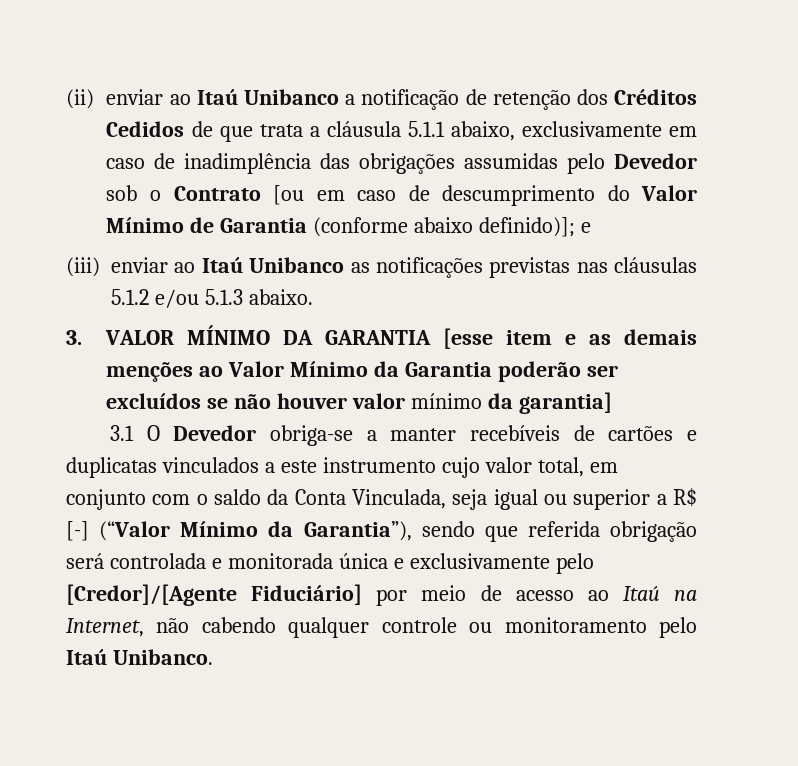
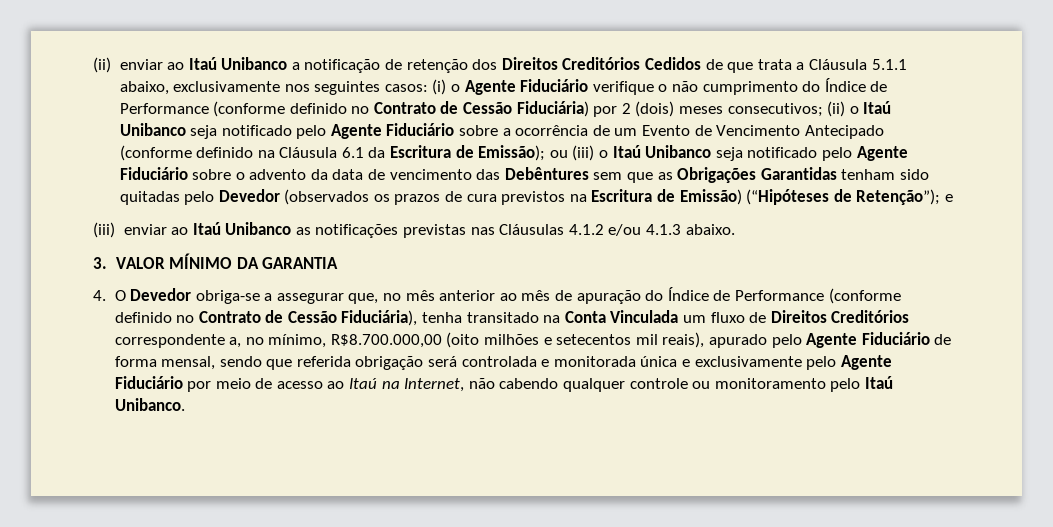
[613,89,697,105] Créditos -> [501,57,641,70] Direitos Creditórios
[326,121,401,137] cláusula -> [808,59,867,70] Cláusula
[669,126,697,137] [106,153,697,174] [106,185,698,206] [106,217,576,237] em caso de inadimplência das obrigações assumidas pelo Devedor sob o Contrato [ou em caso de descumprimento do Valor Mínimo de Garantia (conforme abaixo definido)]; -> [284,78,888,95] [119,101,892,117] [119,123,884,139] [119,145,908,161] [119,167,929,183] [119,189,941,205] nos seguintes casos: (i) o Agente Fiduciário verifique o não cumprimento do Índice de Performance (conforme definido no Contrato de Cessão Fiduciária) por 2 (dois) meses consecutivos; (ii) o Itaú Unibanco seja notificado pelo Agente Fiduciário sobre a ocorrência de um Evento de Vencimento Antecipado (conforme definido na Cláusula 6.1 da Escritura de Emissão); ou (iii) o Itaú Unibanco seja notificado pelo Agente Fiduciário sobre o advento da data de vencimento das Debêntures sem que as Obrigações Garantidas tenham sido quitadas pelo Devedor (observados os prazos de cura previstos na Escritura de Emissão) (“Hipóteses de Retenção”);
[614,257,697,273] [111,289,243,308] cláusulas 5.1.2 e/ou 5.1.3 -> [499,224,681,236] Cláusulas 4.1.2 e/ou 4.1.3
[443,328,698,349] [106,361,619,382] [106,392,613,414] [110,425,697,446] [66,457,618,478] [66,488,697,510] [66,521,412,541] [esse item e as demais menções ao Valor Mínimo da Garantia poderão ser excluídos se não houver valor mínimo da garantia] // 3.1 O Devedor obriga-se a manter recebíveis de cartões e duplicatas vinculados a este instrumento cujo valor total, em conjunto com o saldo da Conta Vinculada, seja igual ou superior a R$ [-] (“Valor Mínimo da Garantia”), -> [93,287,901,304] [114,310,910,326] [114,332,952,348] [114,356,216,370] // 4. O Devedor obriga-se a assegurar que, no mês anterior ao mês de apuração do Índice de Performance (conforme definido no Contrato de Cessão Fiduciária), tenha transitado na Conta Vinculada um fluxo de Direitos Creditórios correspondente a, no mínimo, R$8.700.000,00 (oito milhões e setecentos mil reais), apurado pelo Agente Fiduciário de forma mensal,
[66,584,363,606] [Credor]/[Agente Fiduciário] -> [840,355,892,370] [114,376,183,389] Agente Fiduciário

